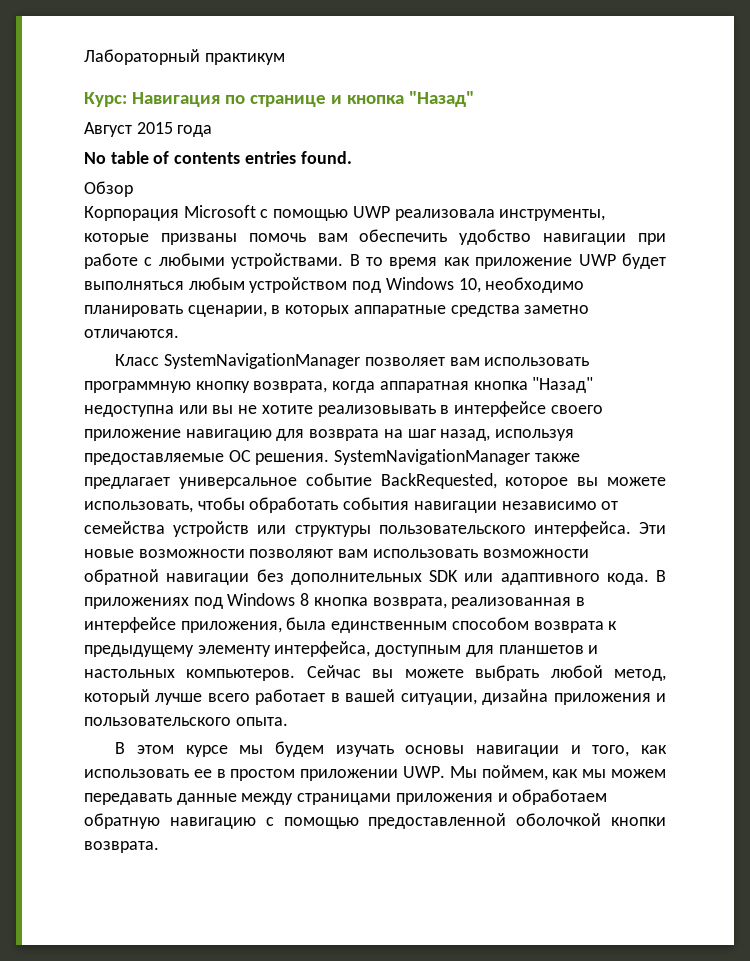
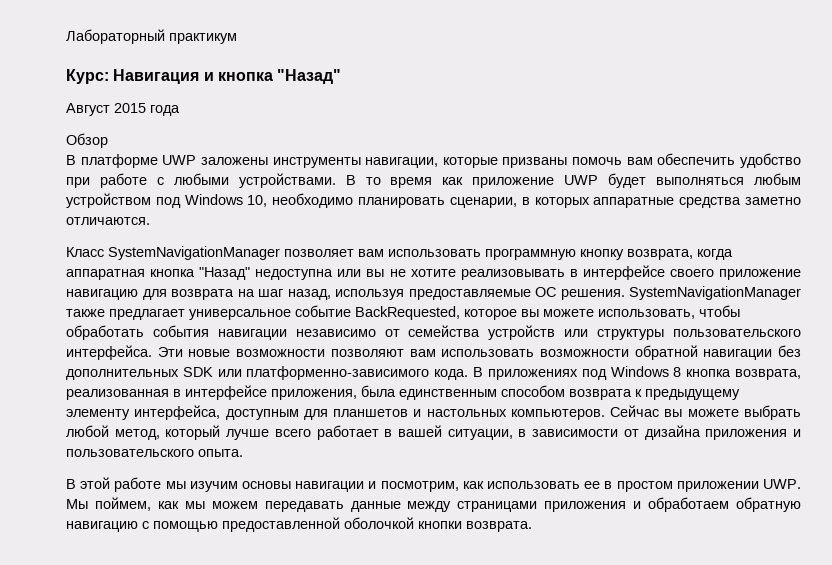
[224,95,326,107] по странице -> (200, 76) none
[84,151,352,164] [84,181,133,197] [84,205,606,221] No table of contents entries found. // Обзор // Корпорация Microsoft с помощью UWP реализовала инструменты, -> [66,133,108,148] [66,154,439,168] Обзор // В платформе UWP заложены инструменты навигации,
[543,233,627,245] навигации -> (801, 160) none
[500,573,600,585] адаптивного -> [246,366,430,380] платформенно-зависимого
(477, 699) none -> [518,429,639,437] в зависимости от
[137,741,394,757] этом курсе мы будем изучать -> [80,477,238,492] этой работе мы изучим
[592,745,630,757] того, -> [380,481,459,492] посмотрим,

